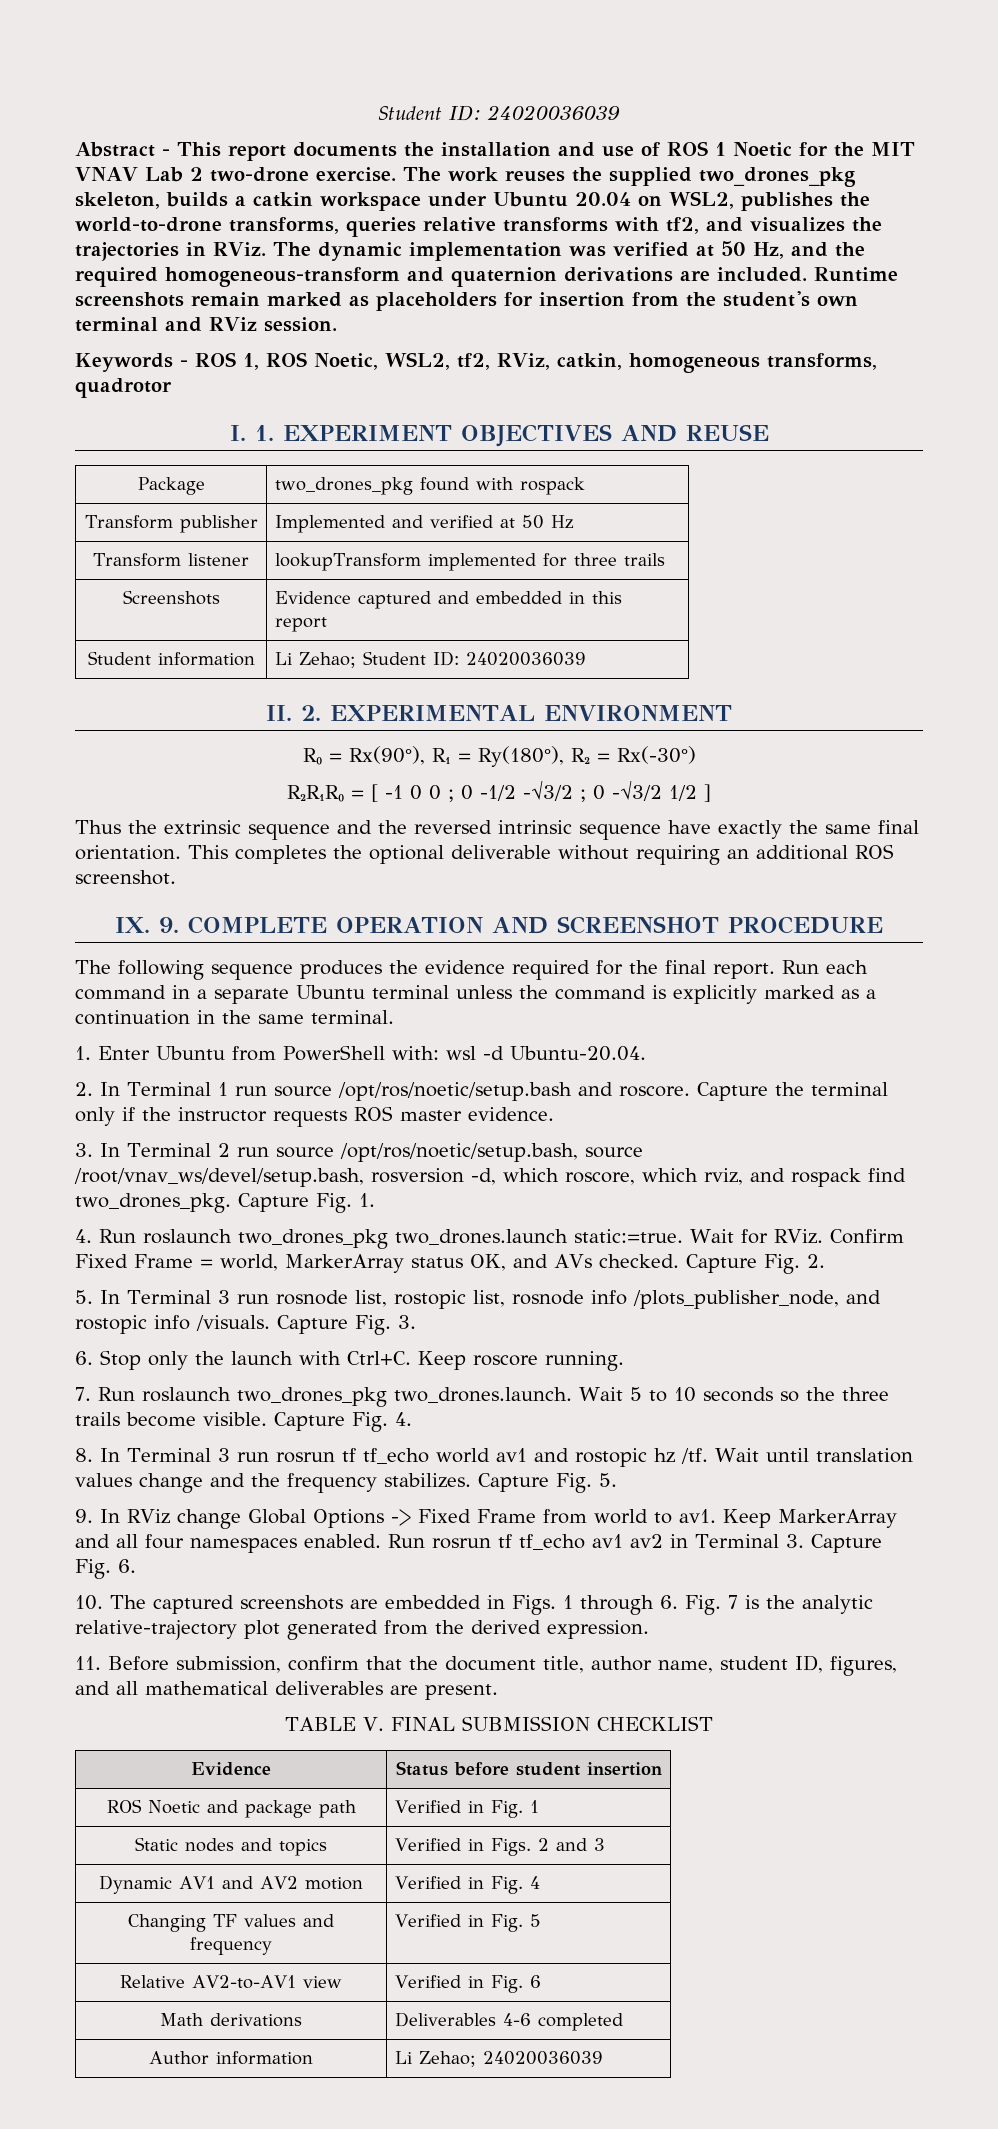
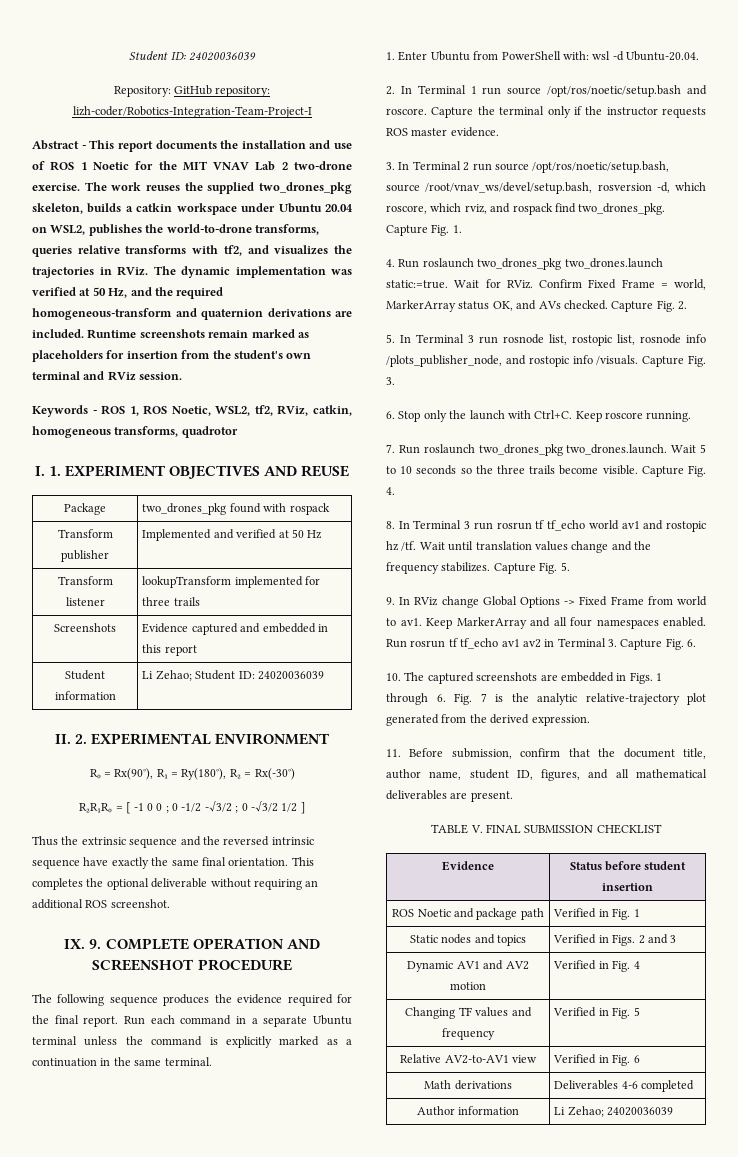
[378,105,620,121] Student ID: 24020036039 -> [129,51,256,61] [113,85,271,97] [72,106,312,118] Student ID: 24020036039 // Repository: GitHub repository: lizh-coder/Robotics-Integration-Team-Project-I

